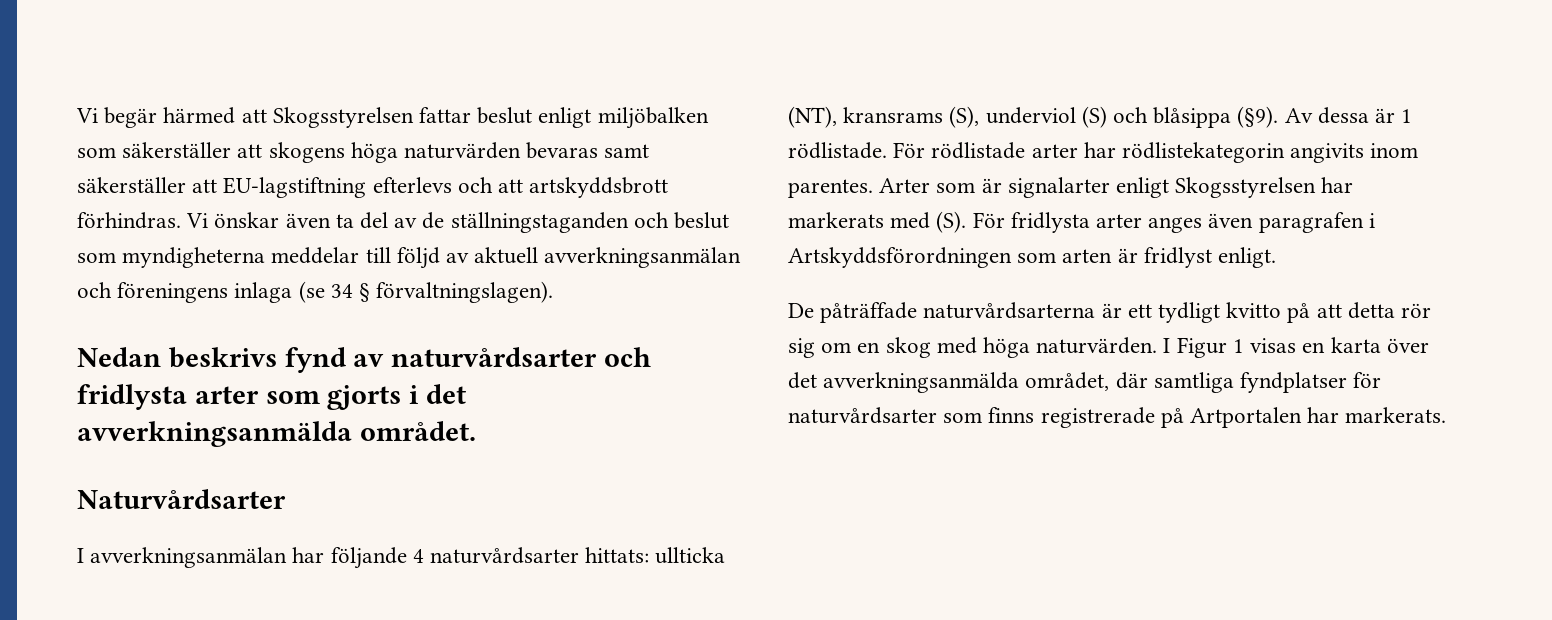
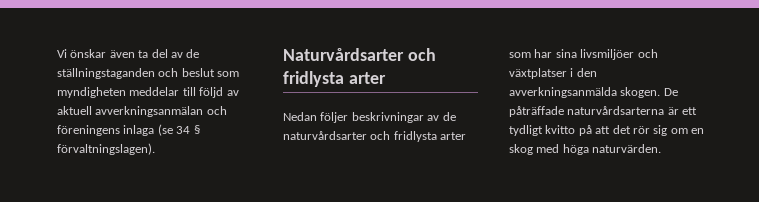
[76,107,709,129] [77,142,650,163] [77,177,669,198] [77,212,209,229] Vi begär härmed att Skogsstyrelsen fattar beslut enligt miljöbalken som säkerställer att skogens höga naturvärden bevaras samt säkerställer att EU-lagstiftning efterlevs och att artskyddsbrott förhindras. Vi -> [57,49,67,58] Vi
[122,247,266,268] myndigheterna -> [57,87,126,98] myndigheten
[77,347,385,373] Nedan beskrivs fynd av -> [283,48,436,61] [283,71,386,87] [283,112,456,123] Naturvårdsarter och fridlysta arter // Nedan följer beskrivningar av de
[327,384,467,410] [77,421,476,447] [77,489,286,509] [77,547,726,569] [788,106,1413,128] [788,142,1419,163] [788,177,1354,198] [788,211,1375,233] [788,247,1277,268] gjorts i det avverkningsanmälda området. // Naturvårdsarter // I avverkningsanmälan har följande 4 naturvårdsarter hittats: ullticka (NT), kransrams (S), underviol (S) och blåsippa (§9). Av dessa är 1 rödlistade. För rödlistade arter har rödlistekategorin angivits inom parentes. Arter som är signalarter enligt Skogsstyrelsen har markerats med (S). För fridlysta arter anges även paragrafen i Artskyddsförordningen som arten är fridlyst enligt. // -> [534,49,658,60] [509,68,597,79] [509,87,661,98] har sina livsmiljöer och växtplatser i den avverkningsanmälda skogen.
[1347,302,1395,319] detta -> [612,125,631,134] det
[1163,337,1429,358] [788,372,1382,393] [788,407,1447,428] I Figur 1 visas en karta över det avverkningsanmälda området, där samtliga fyndplatser för naturvårdsarter som finns registrerade på Artportalen har markerats. -> (662, 148) none

